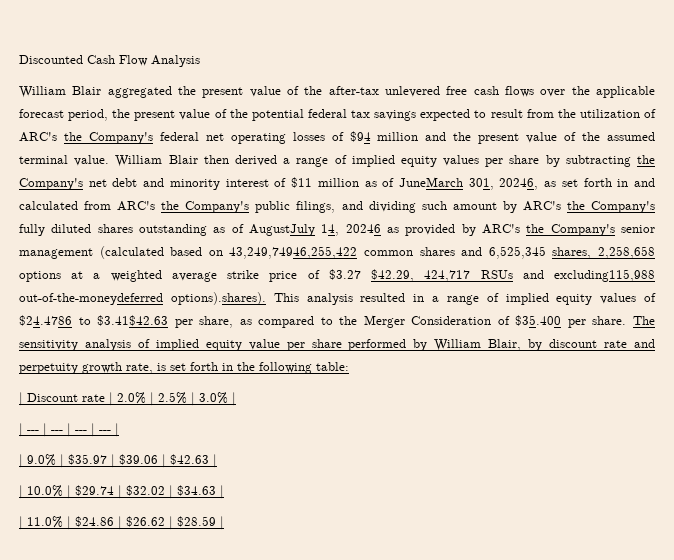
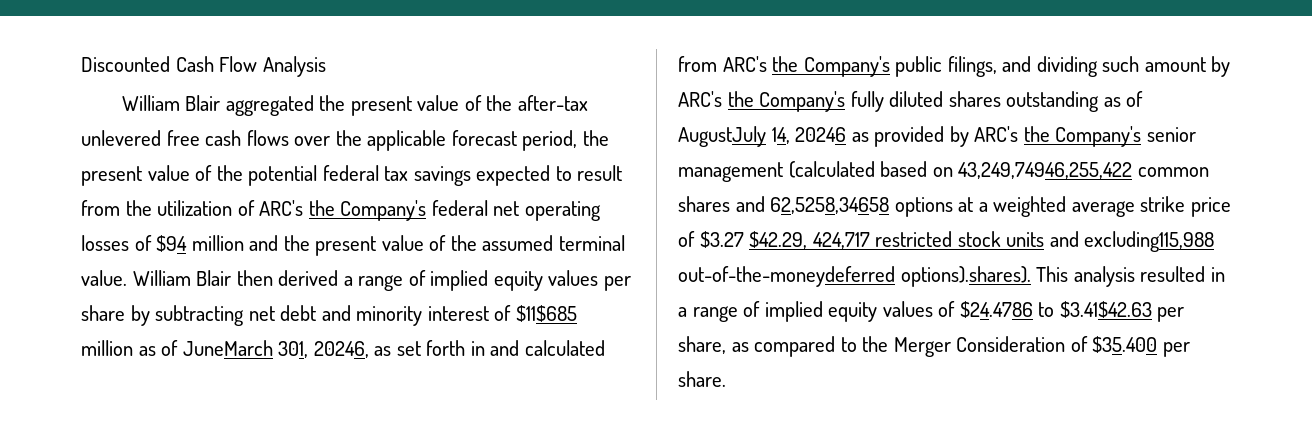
[637,155,655,164] [19,178,83,190] the Company's -> (245, 315) none
[291,177,313,188] $11 -> [515,305,577,322] $11$685
[488,246,656,259] 6,525,345 shares, 2,258,658 -> [770,197,890,214] 62,5258,34658
[480,270,513,279] RSUs -> [875,231,1045,247] restricted stock units
[633,316,655,325] [19,339,655,351] [19,362,349,374] [19,392,236,406] [19,423,119,437] [19,454,217,468] [19,485,224,499] [19,516,224,530] The sensitivity analysis of implied equity value per share performed by William Blair, by discount rate and perpetuity growth rate, is set forth in the following table: // | Discount rate | 2.0% | 2.5% | 3.0% | // | --- | --- | --- | --- | // | 9.0% | $35.97 | $39.06 | $42.63 | // | 10.0% | $29.74 | $32.02 | $34.63 | // | 11.0% | $24.86 | $26.62 | $28.59 | -> (726, 379) none

